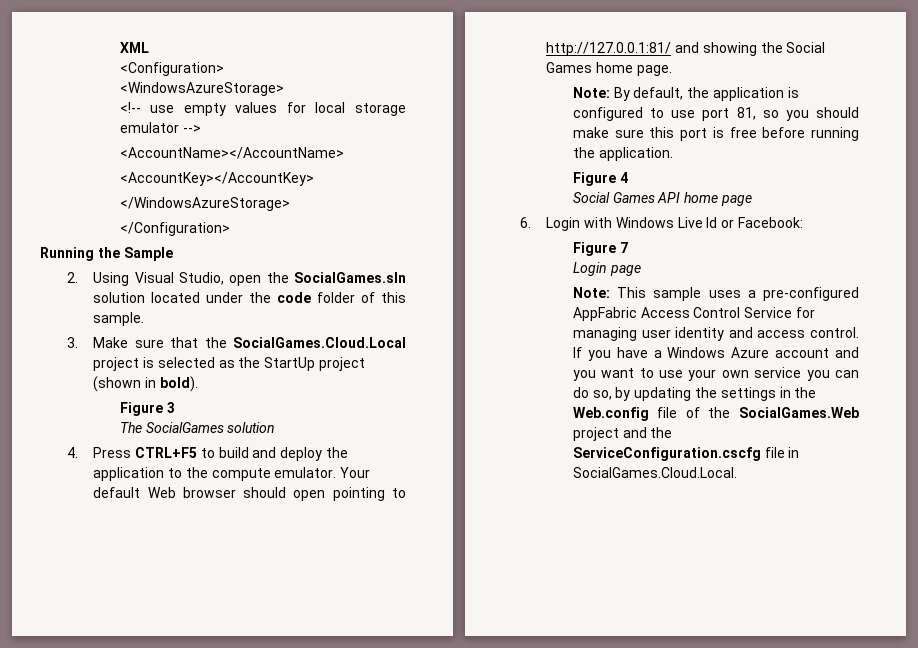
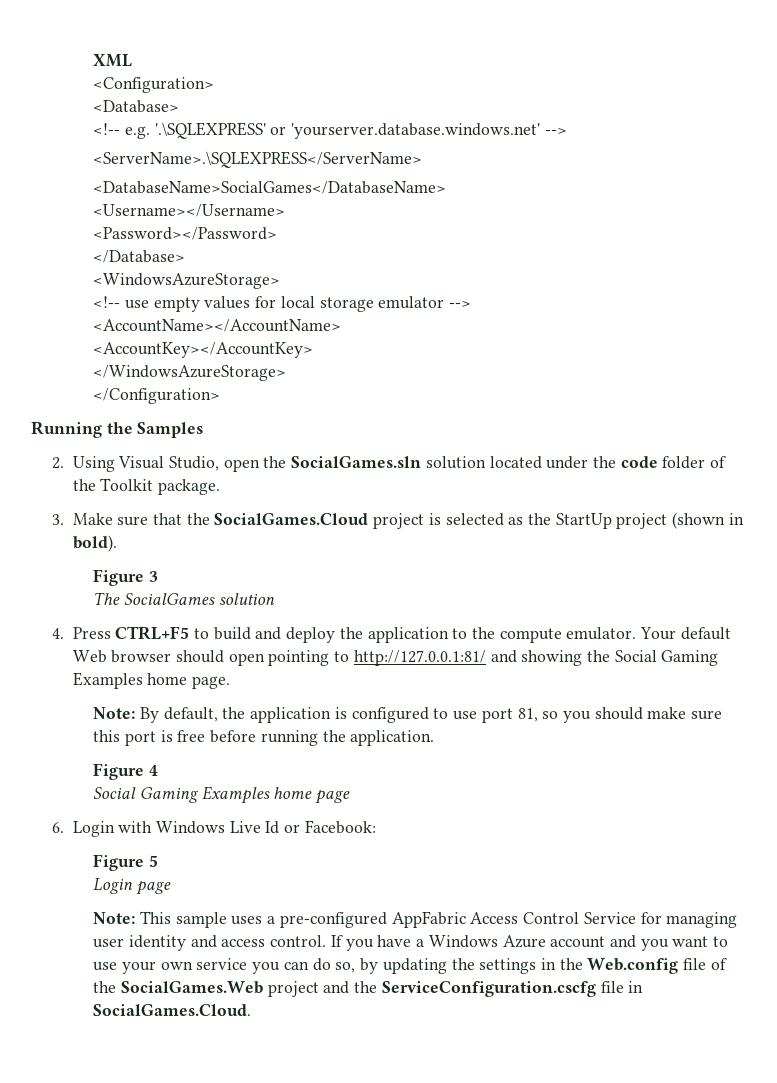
(224, 69) none -> [93,100,180,113] [93,122,567,139] [93,151,423,168] [93,181,447,194] [93,204,286,217] [93,227,278,240] [93,250,186,263] // <Database> // <!-- e.g. '.\SQLEXPRESS' or 'yourserver.database.windows.net' --> // <ServerName>.\SQLEXPRESS</ServerName> // <DatabaseName>SocialGames</DatabaseName> // <Username></Username> // <Password></Password> // </Database>
[123,247,173,261] Sample -> [137,422,204,438] Samples
[381,292,406,303] [93,312,145,326] this sample. -> [72,478,220,495] the Toolkit package.
[232,337,406,348] SocialGames.Cloud.Local -> [214,513,369,525] SocialGames.Cloud
[546,62,593,73] Games -> [661,650,719,666] [72,672,143,689] Gaming Examples
[612,192,681,203] Games API -> [139,786,270,804] Gaming Examples
[619,242,628,253] 7 -> [148,855,158,867] 5
[572,467,737,478] SocialGames.Cloud.Local. -> [93,1004,252,1016] SocialGames.Cloud.

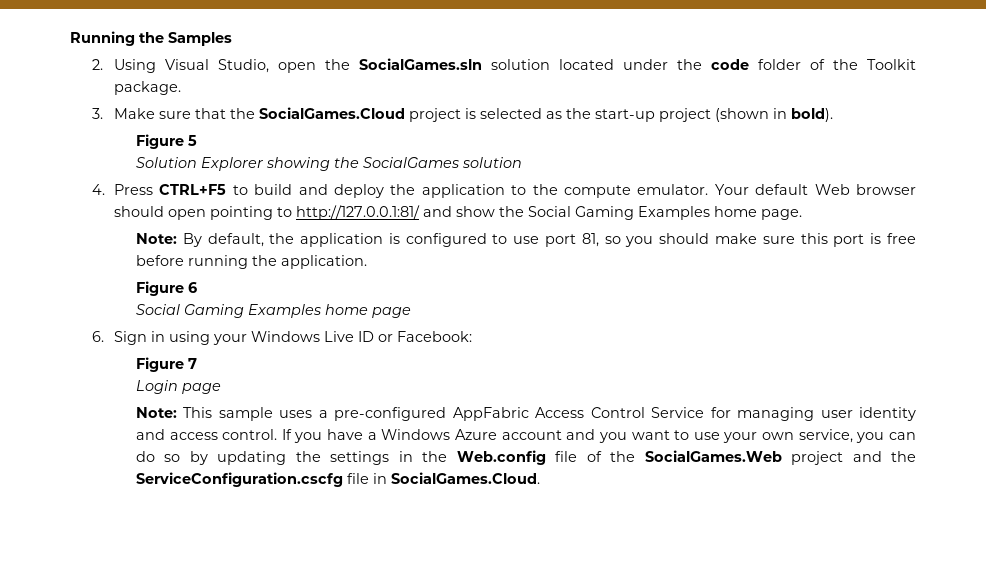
[93,54,133,67] [93,77,215,93] [93,100,180,113] [93,122,567,139] [93,151,423,168] [93,181,447,194] [93,204,286,217] [93,227,278,240] [93,250,186,263] [93,273,281,289] [93,296,472,312] [93,319,342,332] [93,342,314,358] [93,365,287,381] [93,388,221,404] XML // <Configuration> // <Database> // <!-- e.g. '.\SQLEXPRESS' or 'yourserver.database.windows.net' --> // <ServerName>.\SQLEXPRESS</ServerName> // <DatabaseName>SocialGames</DatabaseName> // <Username></Username> // <Password></Password> // </Database> // <WindowsAzureStorage> // <!-- use empty values for local storage emulator --> // <AccountName></AccountName> // <AccountKey></AccountKey> // </WindowsAzureStorage> // </Configuration> // -> (70, 38) none
[555,513,612,529] StartUp -> [594,109,655,122] start-up
[148,571,158,582] [93,592,121,605] 3 // The -> [187,135,197,146] [135,157,359,171] 5 // Solution Explorer showing the
[521,650,583,666] showing -> [455,206,495,217] show
[148,765,158,776] 4 -> [187,282,197,293] 6
[72,821,153,837] Login with -> [113,331,247,345] Sign in using your
[265,821,280,834] Id -> [357,331,374,342] ID
[148,855,158,867] 5 -> [187,358,197,369] 7
[196,958,248,970] service -> [798,429,853,443] service,
[335,962,356,973] so, -> [164,454,181,462] so

